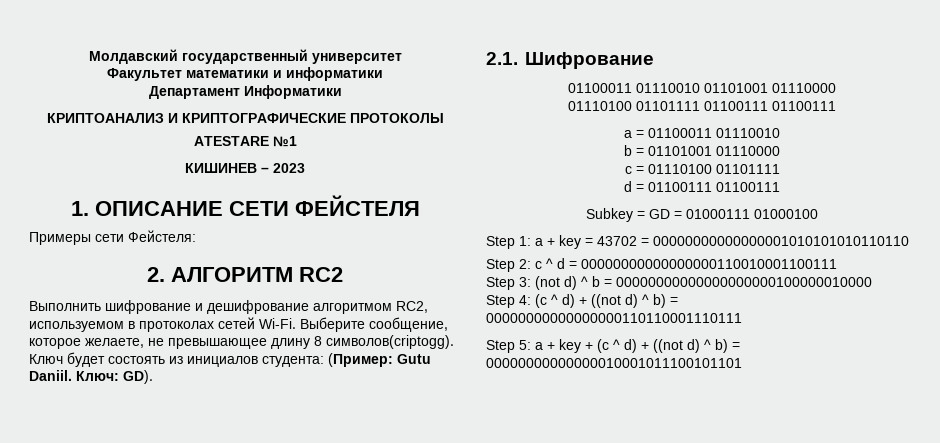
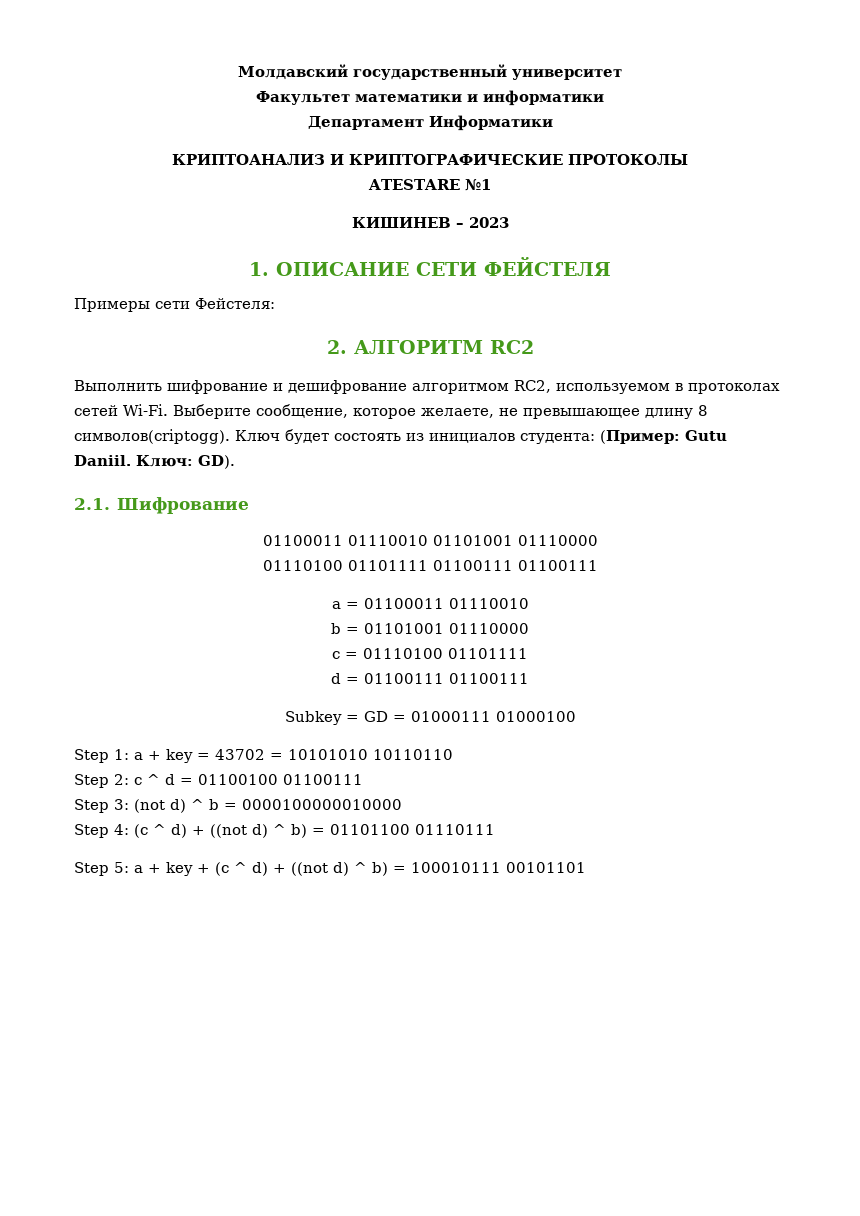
[653,236,909,246] 00000000000000001010101010110110 -> [288,749,453,760] 10101010 10110110
[581,259,837,269] 00000000000000000110010001100111 -> [198,774,363,785] 01100100 01100111
[616,277,872,287] 00000000000000000000100000010000 -> [242,799,402,810] 0000100000010000
[486,313,742,323] 00000000000000000110110001110111 -> [330,824,495,835] 01101100 01110111
[486,358,742,368] 00000000000000010001011100101101 -> [411,862,586,873] 100010111 00101101

